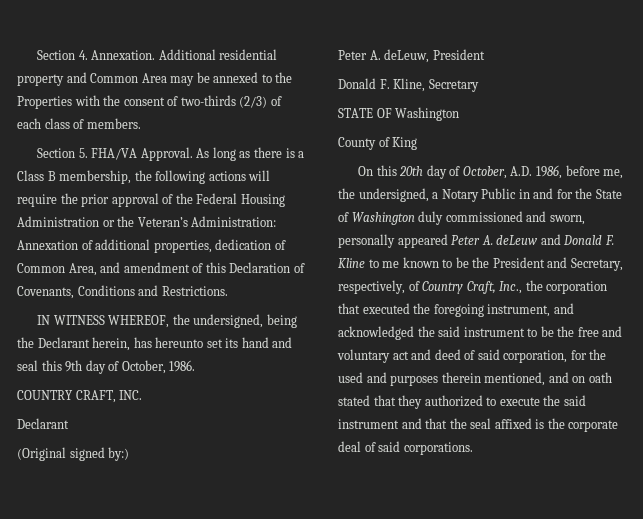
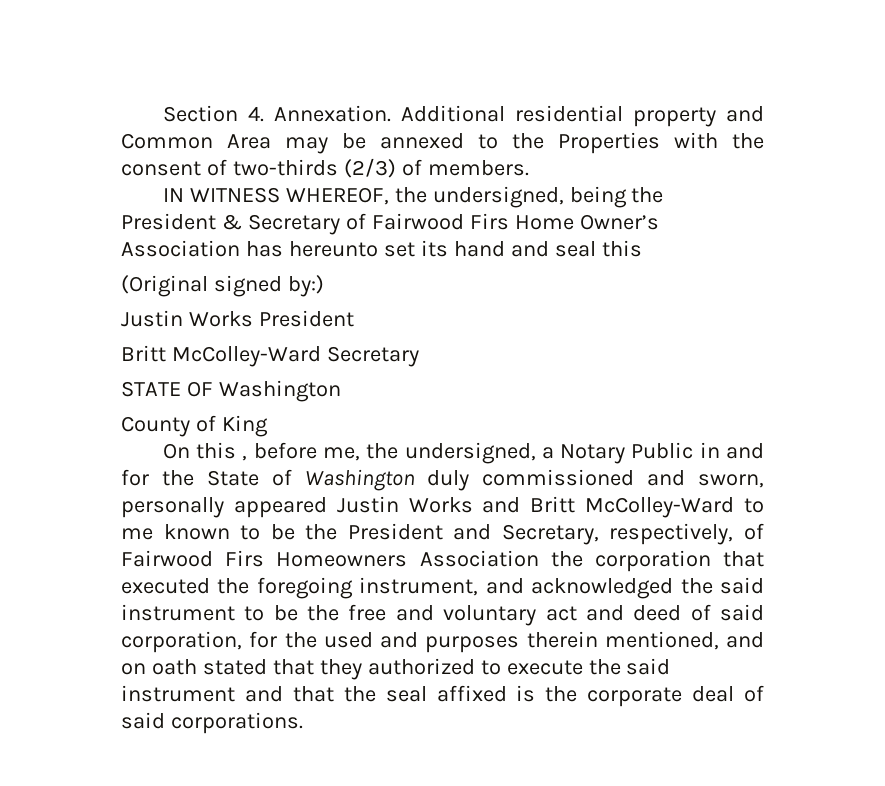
[17,118,141,129] [37,147,305,161] [17,170,271,184] [17,193,285,207] [17,216,277,227] [17,239,286,253] [17,262,305,276] [17,285,228,299] each class of members. // Section 5. FHA/VA Approval. As long as there is a Class B membership, the following actions will require the prior approval of the Federal Housing Administration or the Veteran’s Administration: Annexation of additional properties, dedication of Common Area, and amendment of this Declaration of Covenants, Conditions and Restrictions. -> [427,160,529,176] members.
[37,337,131,351] Declarant herein, -> [121,213,659,235] [121,240,240,257] President & Secretary of Fairwood Firs Home Owner’s Association
[65,360,196,374] [17,390,143,403] [17,418,69,429] [17,447,130,461] [338,49,485,63] [338,78,426,92] 9th day of October, 1986. // COUNTRY CRAFT, INC. // Declarant // (Original signed by:) // Peter A. deLeuw, President // Donald F. Kline, -> [121,275,324,297] [121,310,354,327] [121,345,321,367] // (Original signed by:) // Justin Works President // Britt McColley-Ward
[399,165,562,179] 20th day of October, A.D. 1986, -> [242,455,248,461] ,
[451,234,614,245] [338,258,365,268] Peter A. deLeuw and Donald F. Kline -> [336,496,735,518] Justin Works and Britt McColley-Ward
[422,281,523,294] Country Craft, Inc., -> [121,550,539,567] Fairwood Firs Homeowners Association

